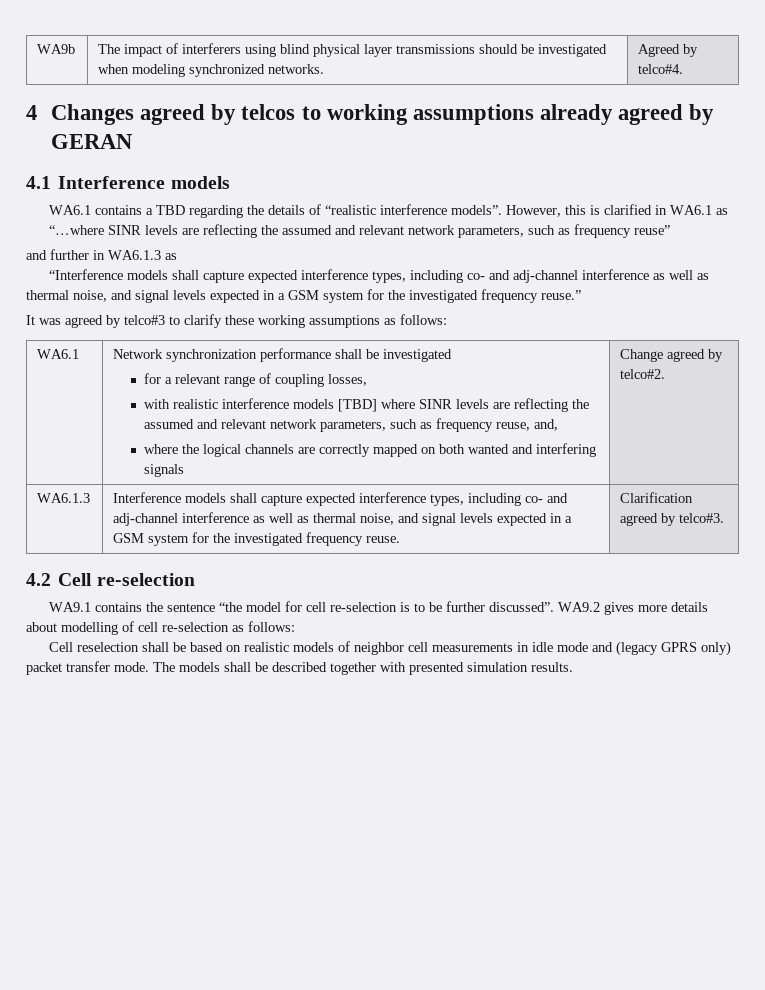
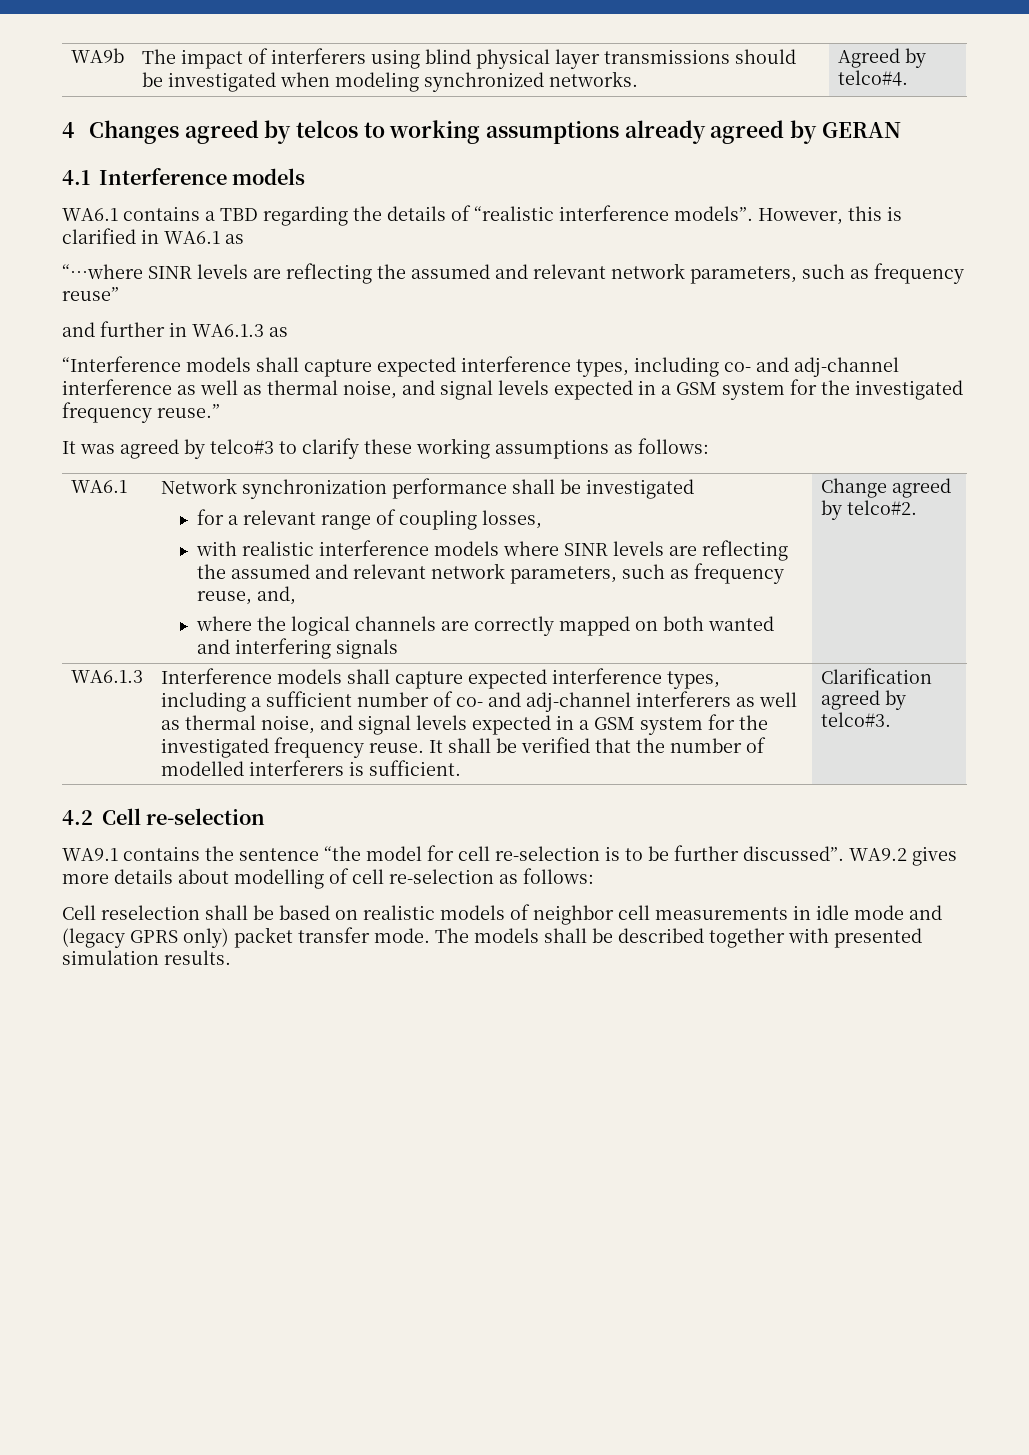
[338,399,378,412] [TBD] -> (499, 548) none
[525,493,569,503] [113,512,250,526] co- and adj-channel interference -> [250,691,731,712] a sufficient number of co- and adj-channel interferers
(401, 539) none -> [428,737,766,753] [160,760,461,776] It shall be verified that the number of modelled interferers is sufficient.

